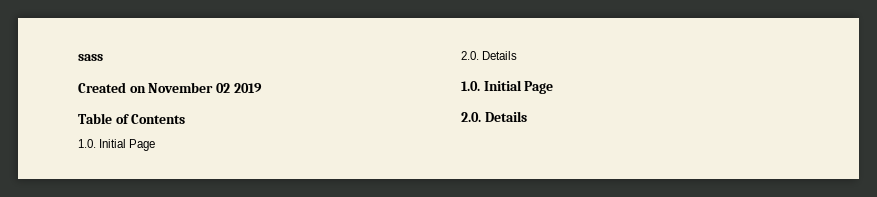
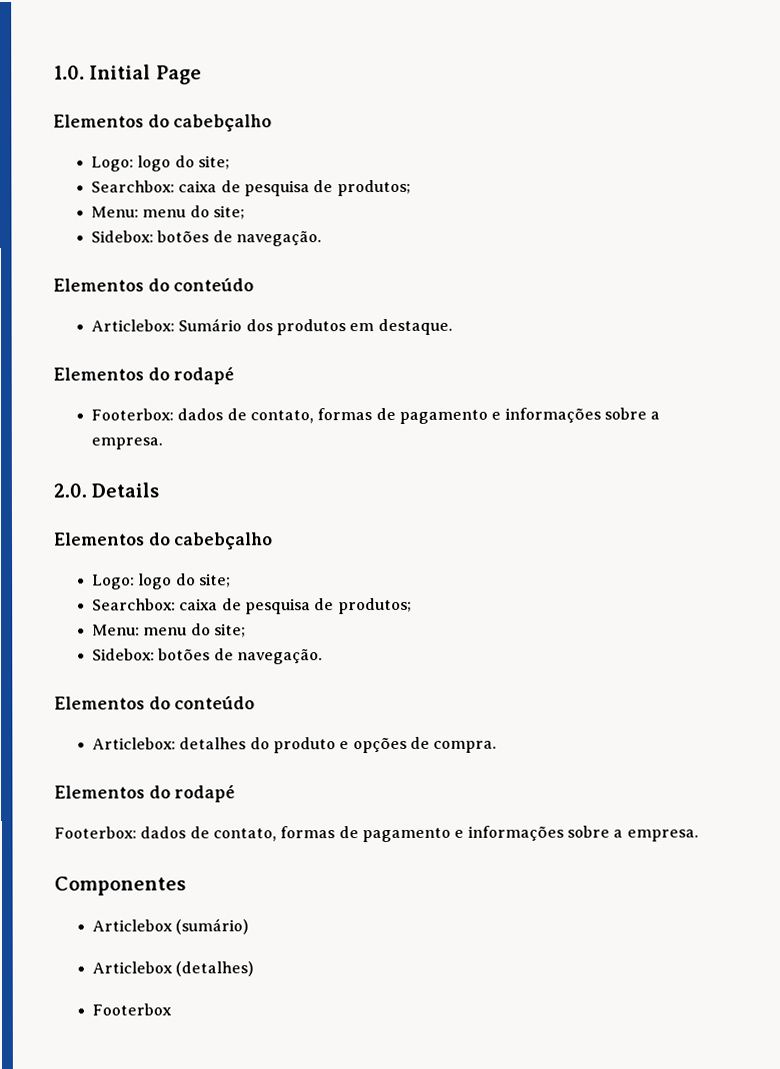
[78,54,103,61] [78,82,262,93] [78,113,186,124] [78,139,156,151] [461,51,518,60] [461,80,554,94] [461,111,527,122] sass // Created on November 02 2019 // Table of Contents // 1.0. Initial Page // 2.0. Details // 1.0. Initial Page // 2.0. Details -> [53,64,202,85] [53,114,273,133] [91,155,231,172] [91,179,411,197] [91,205,246,220] [91,230,323,247] [53,278,255,292] [91,318,453,336] [53,366,235,385] [91,407,661,424] [91,437,164,450] [53,482,160,498] [53,532,274,551] [92,573,232,590] [92,597,412,615] [92,623,247,638] [92,648,324,665] [54,696,256,710] [92,736,498,754] [54,784,236,803] [54,825,699,843] [54,876,186,896] [92,918,250,935] [92,961,255,977] [92,1003,173,1016] 1.0. Initial Page // Elementos do cabebçalho // Logo: logo do site; // Searchbox: caixa de pesquisa de produtos; // Menu: menu do site; // Sidebox: botões de navegação. // Elementos do conteúdo // Articlebox: Sumário dos produtos em destaque. // Elementos do rodapé // Footerbox: dados de contato, formas de pagamento e informações sobre a empresa. // 2.0. Details // Elementos do cabebçalho // Logo: logo do site; // Searchbox: caixa de pesquisa de produtos; // Menu: menu do site; // Sidebox: botões de navegação. // Elementos do conteúdo // Articlebox: detalhes do produto e opções de compra. // Elementos do rodapé // Footerbox: dados de contato, formas de pagamento e informações sobre a empresa. // Componentes // Articlebox (sumário) // Articlebox (detalhes) // Footerbox

